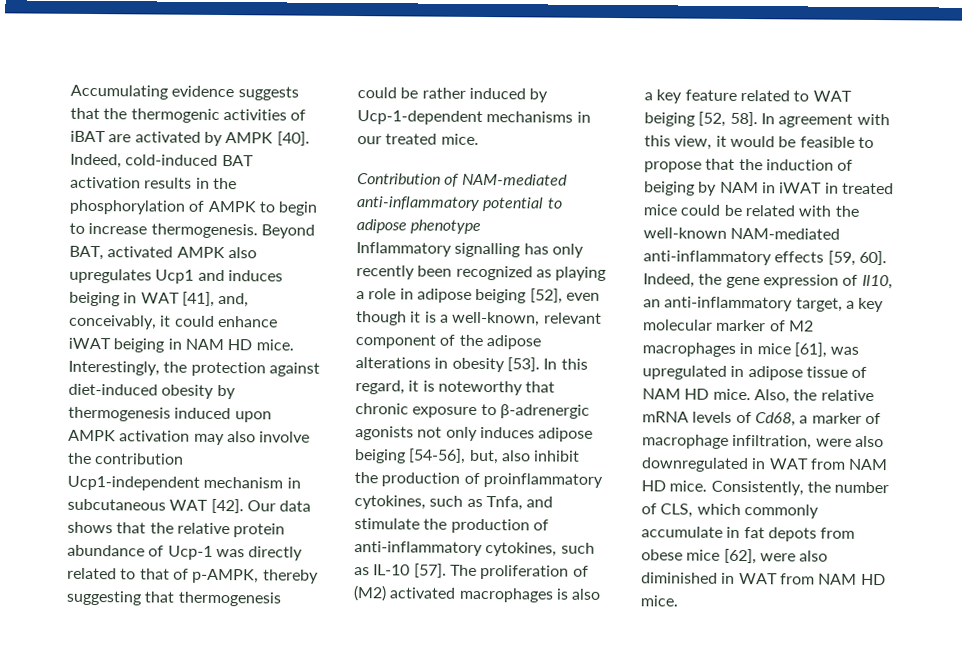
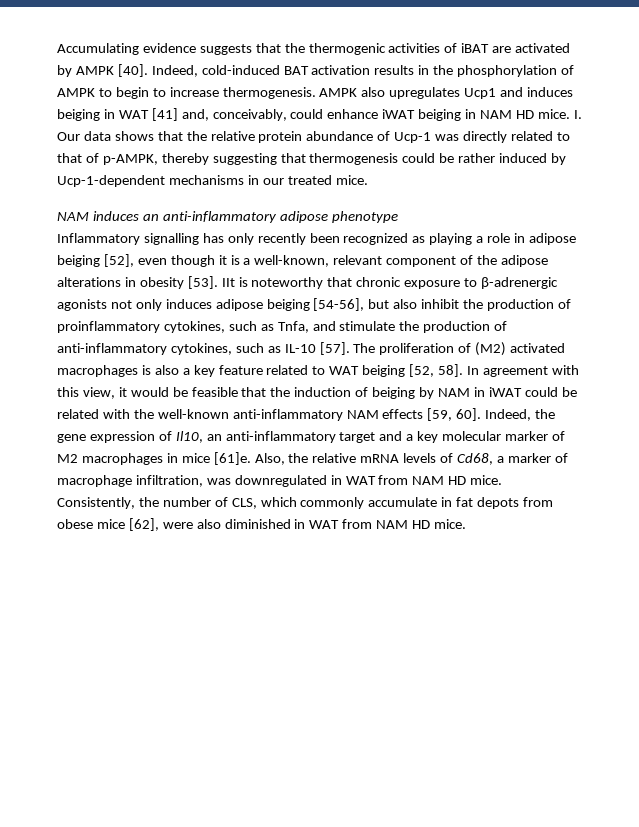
[260,224,315,239] [69,245,174,261] Beyond BAT, activated -> (316, 93) none
[181,291,215,307] [41], -> [151,108,178,121] [41]
[160,315,172,327] it -> (287, 115) none
[68,360,320,377] [68,383,236,400] [68,406,272,423] [68,429,311,446] [67,452,185,465] [67,475,301,491] [67,498,244,514] Interestingly, the protection against diet-induced obesity by thermogenesis induced upon AMPK activation may also involve the contribution Ucp1-independent mechanism in subcutaneous WAT [42]. -> [573,110,582,119] I.
[357,173,568,187] [356,196,563,212] Contribution of NAM-mediated anti-inflammatory potential to -> [57,211,277,223] NAM induces an anti-inflammatory
[543,358,588,370] [355,380,420,395] In this regard, it -> [221,278,235,287] IIt
[468,449,499,465] but, -> [368,299,390,309] but
[857,136,874,149] [644,161,702,173] to propose -> (238, 392) none
[824,182,894,195] [643,204,677,216] in treated mice -> (522, 392) none
[730,227,841,240] [643,250,772,266] NAM-mediated anti-inflammatory -> [232,409,379,421] anti-inflammatory NAM
[795,297,843,312] target, -> [339,431,403,443] target and
[793,342,860,358] [642,365,868,381] [642,388,751,401] [61], was upregulated in adipose tissue of NAM HD mice. -> [213,452,251,465] [61]e.
[815,435,884,448] were also -> [206,478,231,485] was

